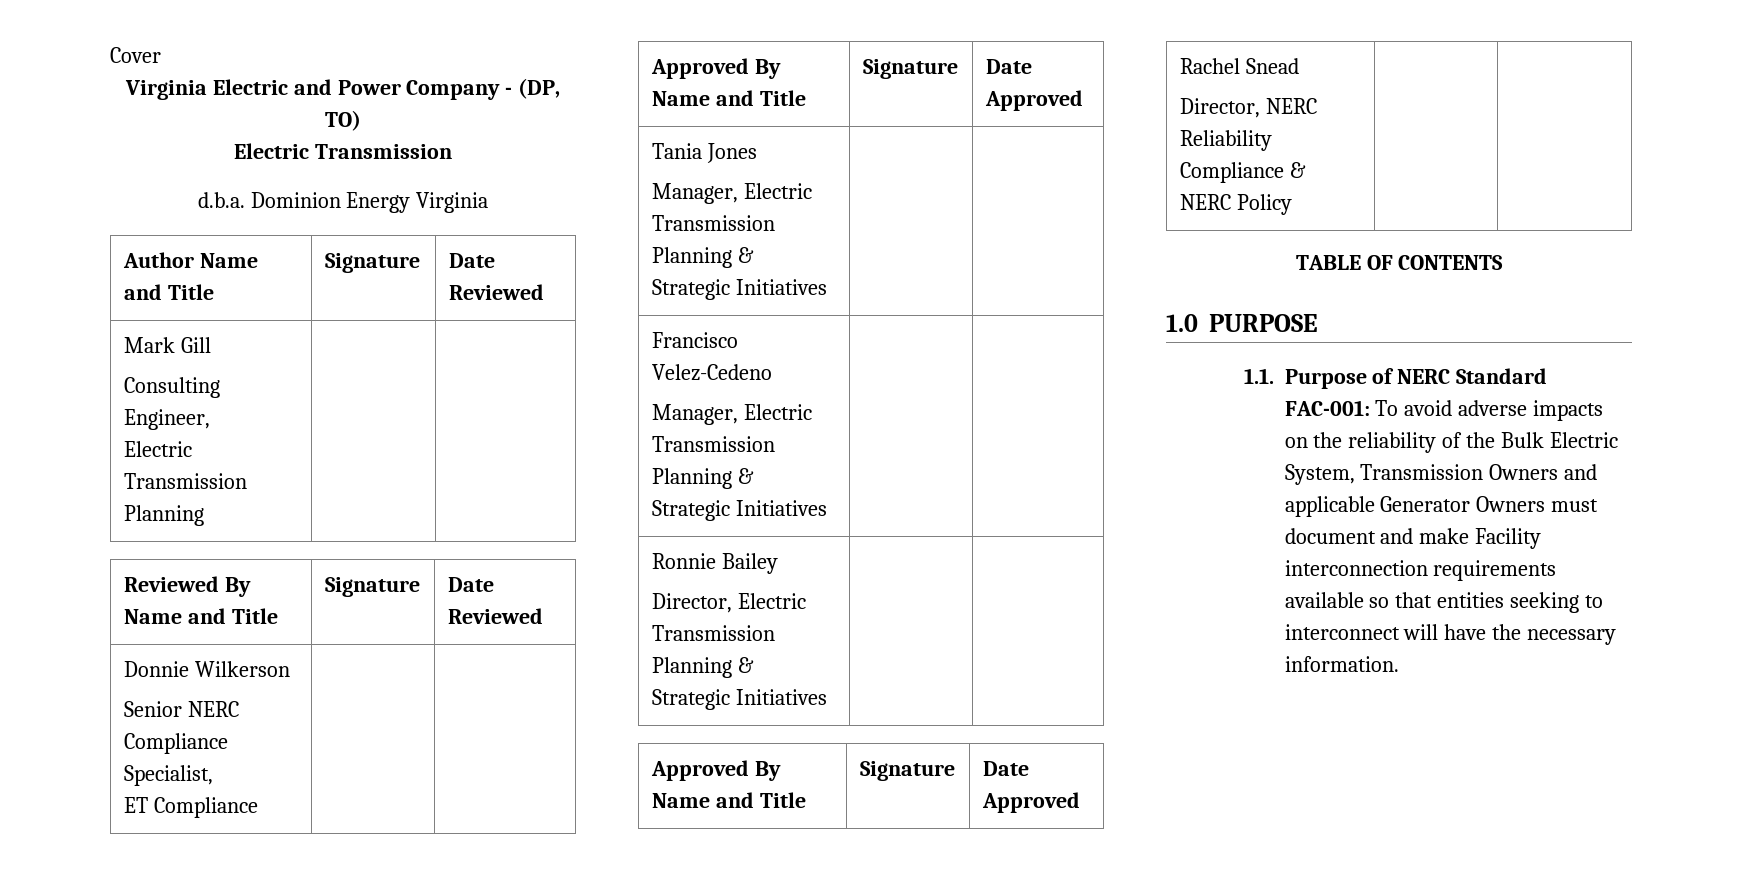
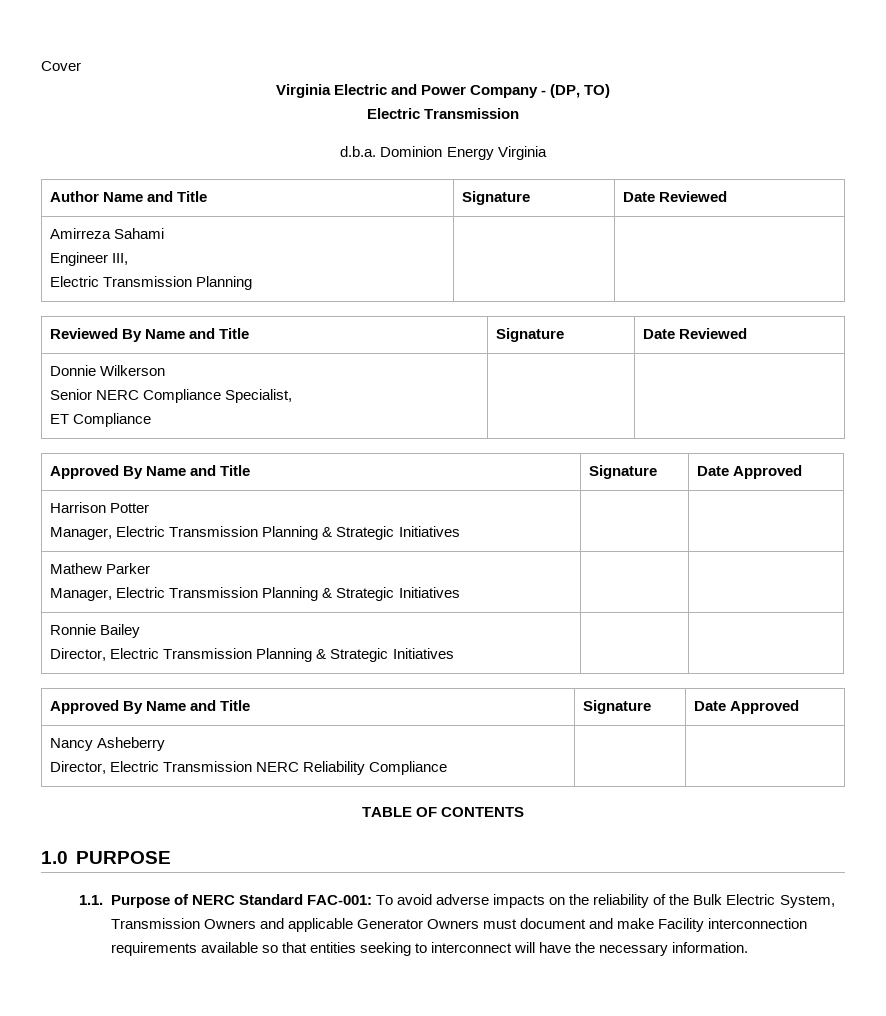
[123,337,211,353] [123,377,220,398] [123,409,210,430] Mark Gill // Consulting Engineer, -> [50,228,165,239] [50,252,129,266] Amirreza Sahami // Engineer III,
[651,143,757,163] [651,183,812,204] [651,215,775,231] [651,247,754,268] [651,279,827,300] [651,332,738,348] [651,364,772,381] Tania Jones // Manager, Electric Transmission Planning & Strategic Initiatives | | // Francisco Velez-Cedeno -> [50,502,150,513] [50,526,460,540] [50,563,151,574] Harrison Potter // Manager, Electric Transmission Planning & Strategic Initiatives | | // Mathew Parker
[1179,58,1299,74] [1179,98,1260,118] Rachel Snead // Director, -> [50,737,166,751] [50,761,253,774] Nancy Asheberry // Director, Electric Transmission
[1289,162,1306,178] [1179,194,1292,215] & NERC Policy -> (448, 768) none

